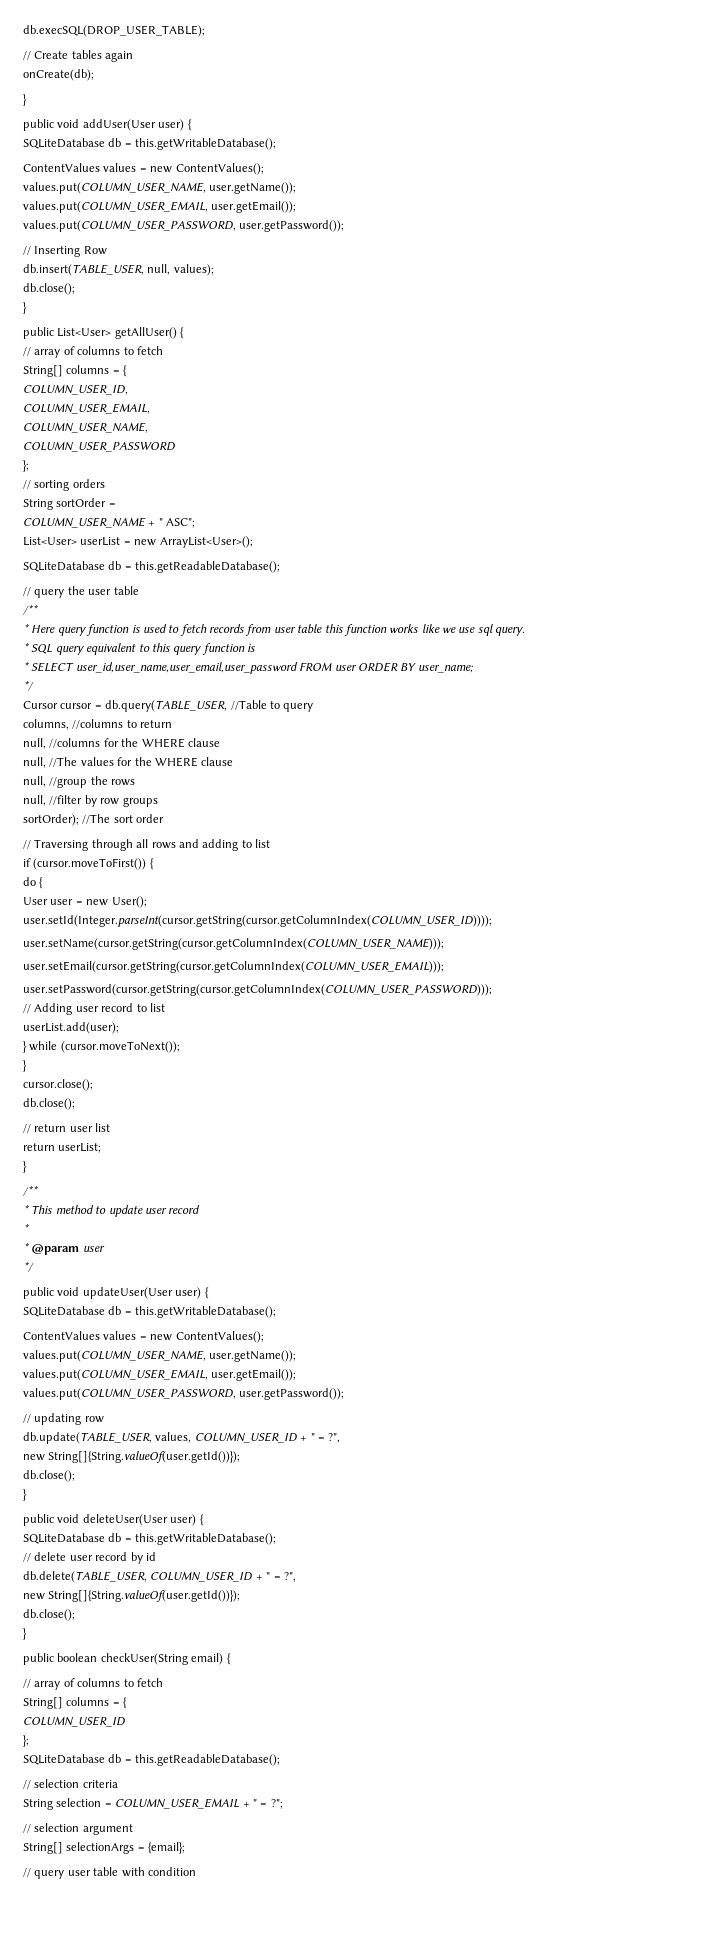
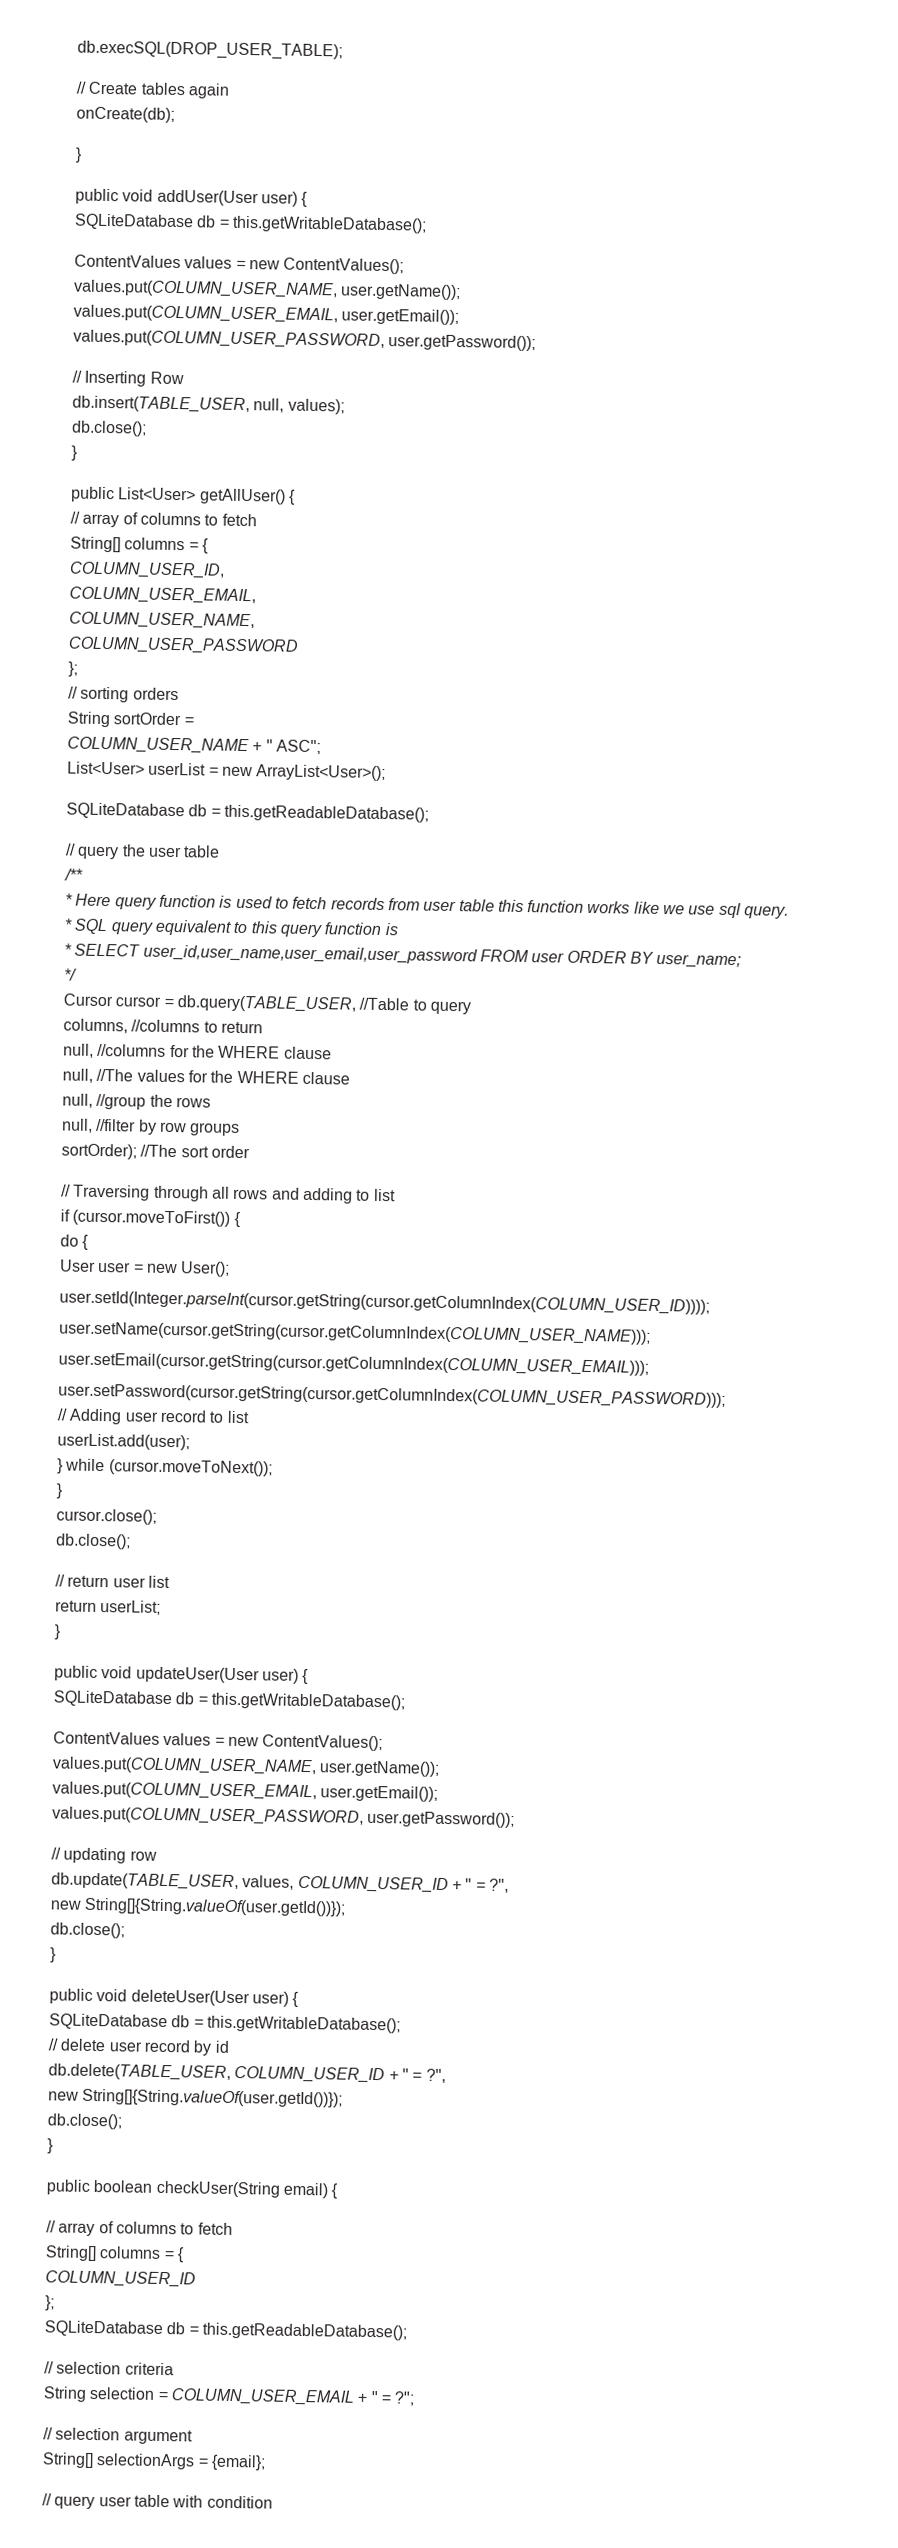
[23,1186,39,1196] [23,1205,201,1217] [23,1224,30,1233] [23,1243,105,1255] [23,1262,34,1272] // /** // * This method to update user record // * // * @param user // */ -> (61, 1632) none

